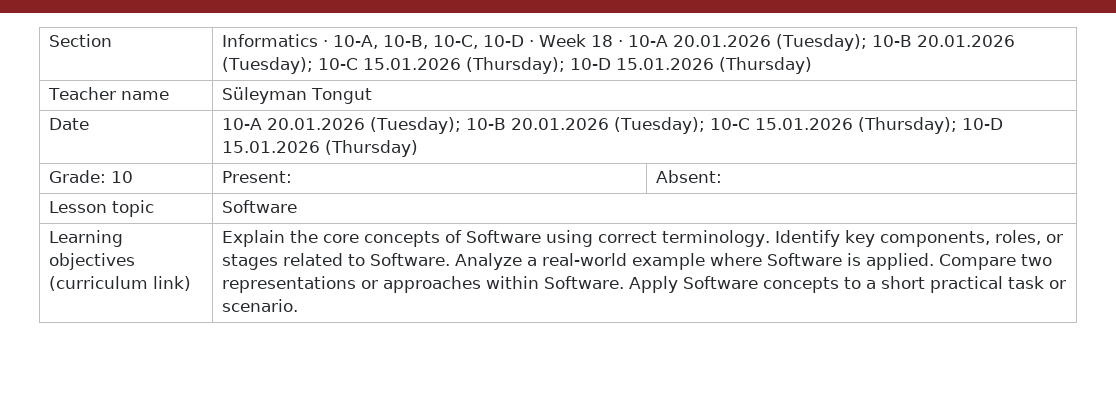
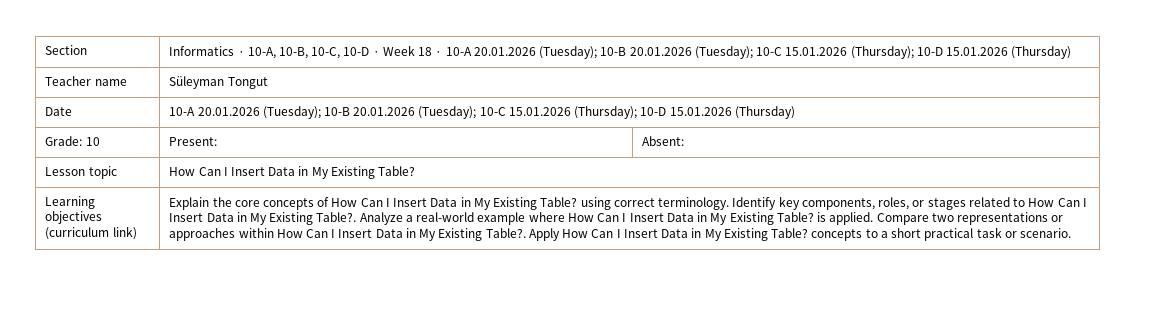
[222,200,298,213] Software -> [169,166,416,179] How Can I Insert Data in My Existing Table?
[466,230,542,243] Software -> [331,197,578,210] How Can I Insert Data in My Existing Table?
[370,253,451,266] Software. -> [1028,198,1087,207] [169,212,357,225] How Can I Insert Data in My Existing Table?.
[767,253,843,266] Software -> [567,212,814,225] How Can I Insert Data in My Existing Table?
[544,276,759,293] Software. Apply Software -> [276,228,809,241] How Can I Insert Data in My Existing Table?. Apply How Can I Insert Data in My Existing Table?

